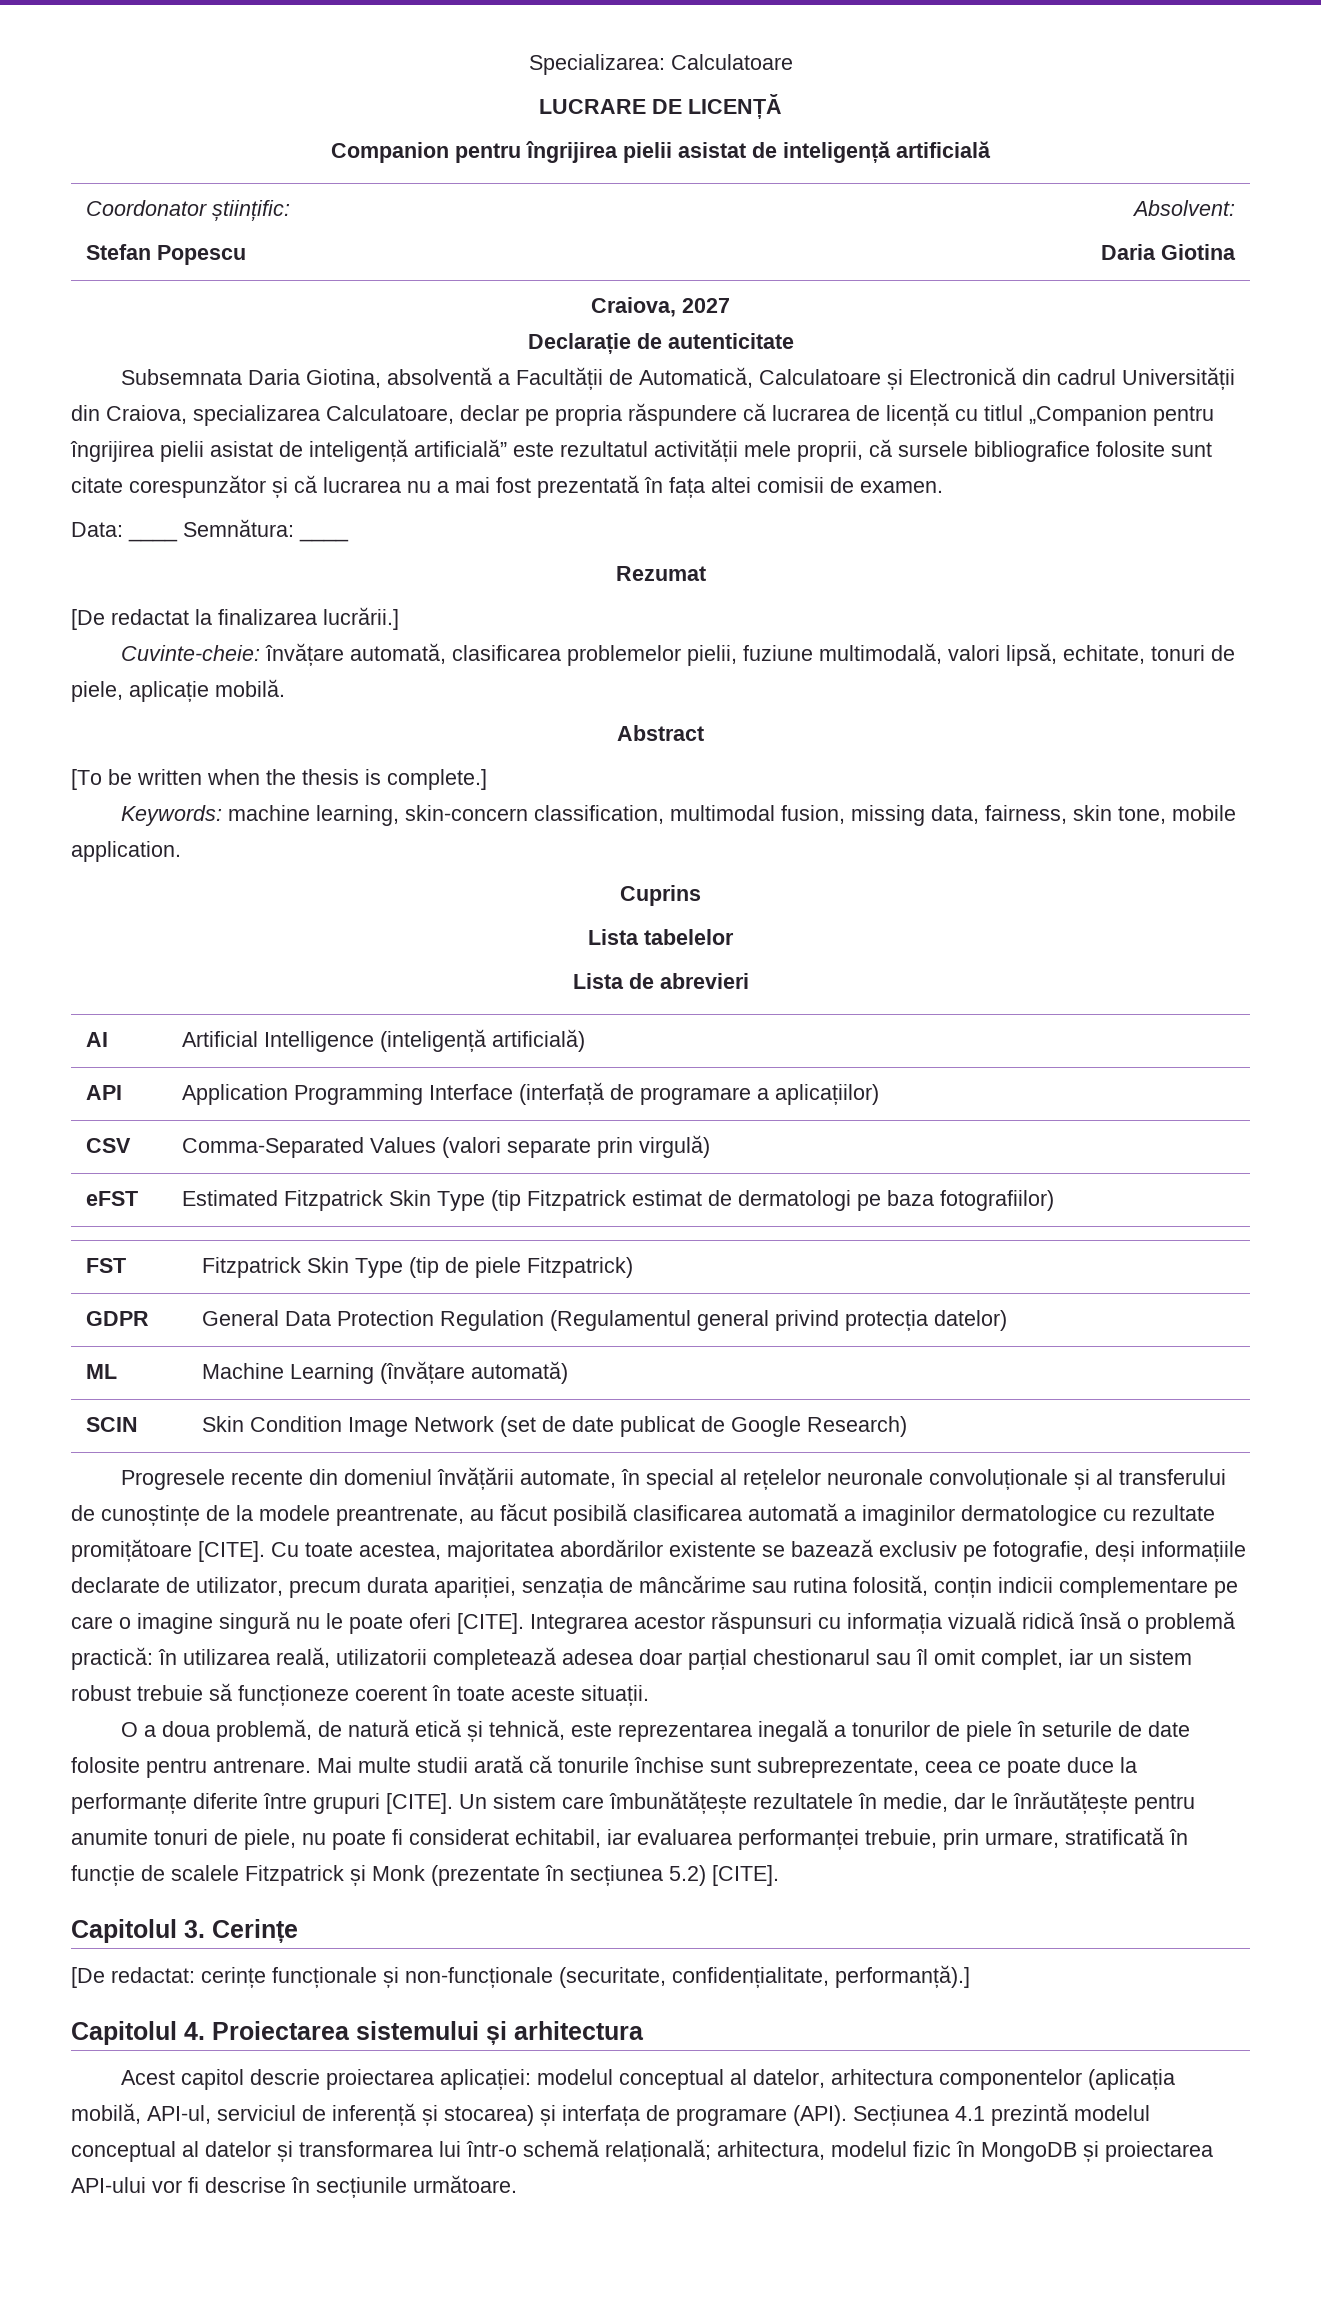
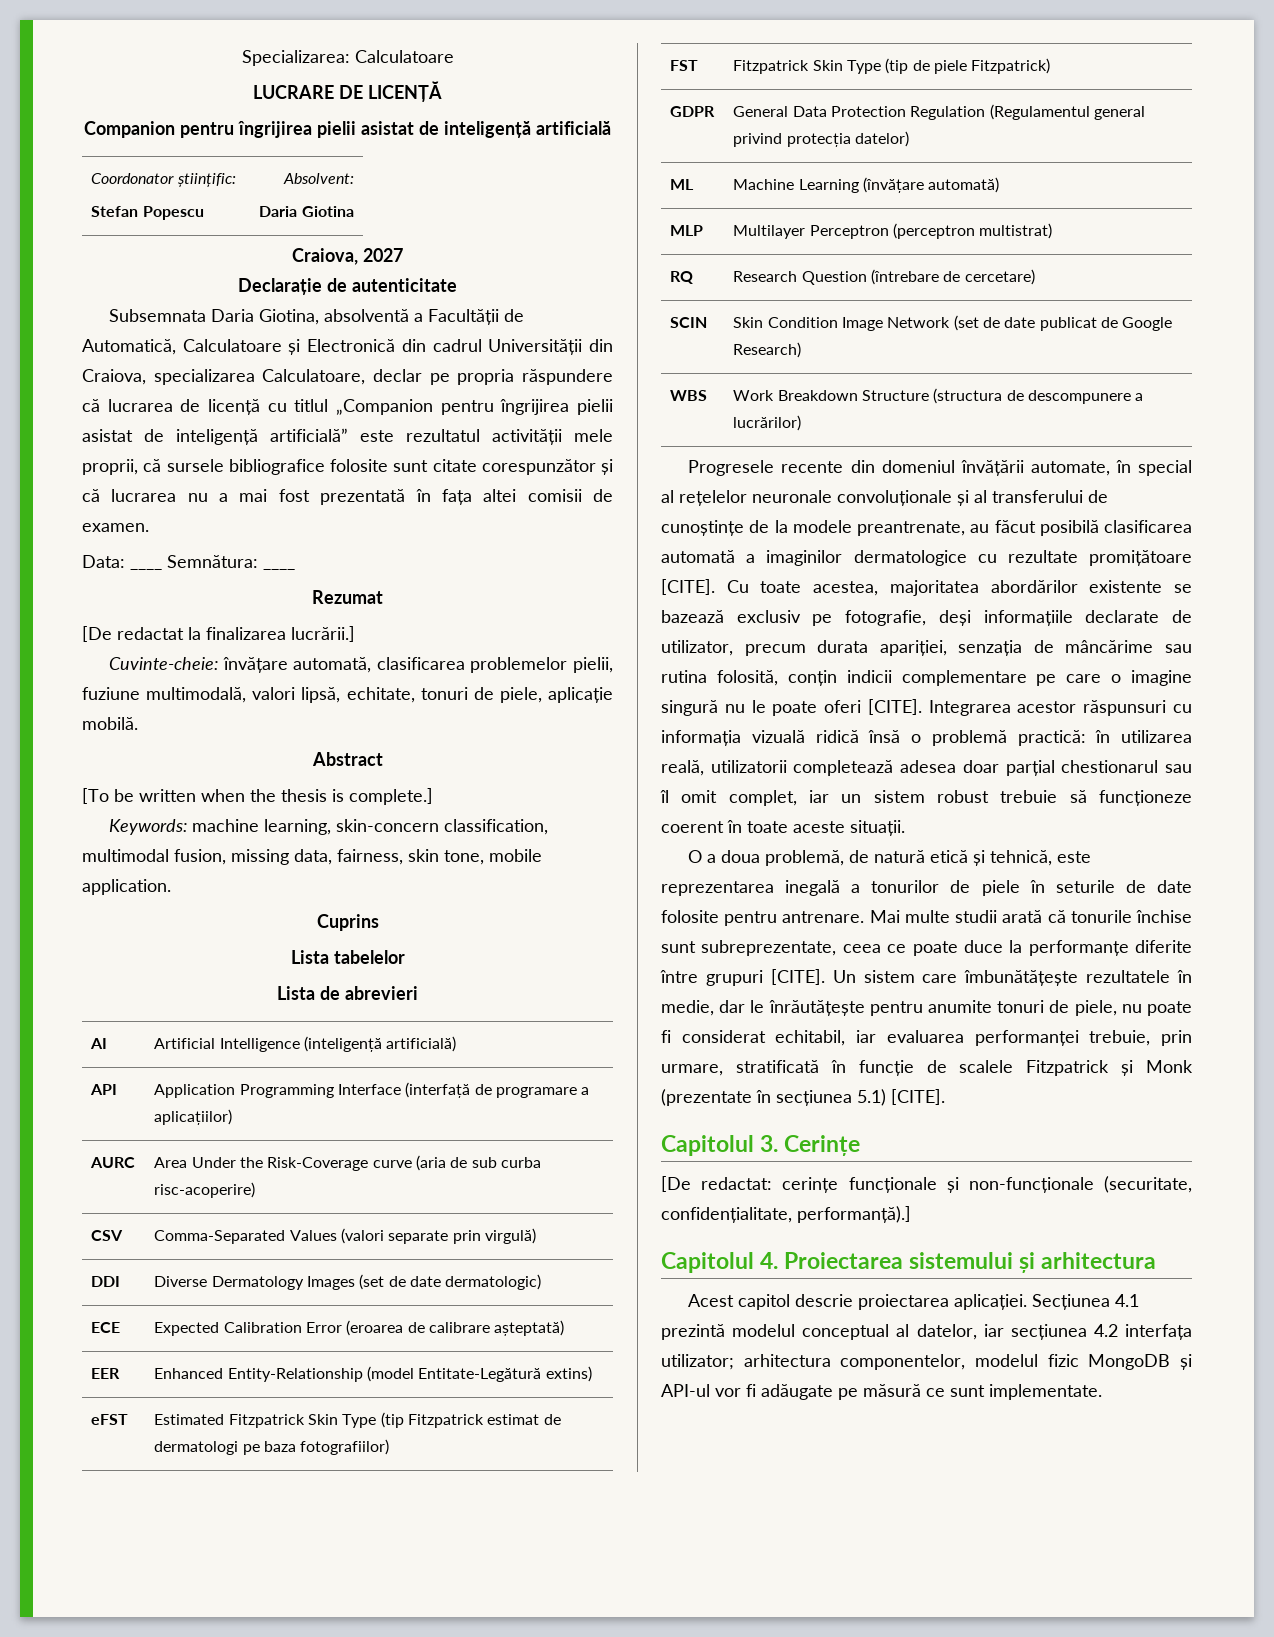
(879, 1094) none -> [90,1157,136,1168] [154,1155,541,1171] [154,1182,256,1198] // AURC | Area Under the Risk-Coverage curve (aria de sub curba risc-acoperire)
(710, 1146) none -> [91,1276,121,1287] [154,1274,542,1290] [91,1322,121,1333] [154,1320,565,1336] [91,1368,121,1379] [154,1366,592,1382] // DDI | Diverse Dermatology Images (set de date dermatologic) // ECE | Expected Calibration Error (eroarea de calibrare așteptată) // EER | Enhanced Entity-Relationship (model Entitate-Legătură extins)
(568, 1372) none -> [670,225,704,236] [733,223,1053,239] [670,271,694,284] [733,269,1035,285] // MLP | Multilayer Perceptron (perceptron multistrat) // RQ | Research Question (întrebare de cercetare)
(907, 1426) none -> [670,390,708,401] [733,388,1144,404] [733,415,802,431] // WBS | Work Breakdown Structure (structura de descompunere a lucrărilor)
[669,1865,706,1886] 5.2) -> [857,1089,886,1106] 5.1)
[439,2069,1175,2090] [71,2103,847,2126] aplicației: modelul conceptual al datelor, arhitectura componentelor (aplicația mobilă, API-ul, serviciul de inferență și stocarea) și interfața de programare (API). -> [954,1294,1028,1310] aplicației.
[205,2139,825,2162] datelor și transformarea lui într-o schemă relațională; arhitectura, -> [916,1324,1192,1340] [661,1354,966,1370] datelor, iar secțiunea 4.2 interfața utilizator; arhitectura componentelor,
[956,2141,975,2157] în -> (1079, 1360) none
[1105,2141,1213,2162] [71,2175,517,2198] proiectarea API-ului vor fi descrise în secțiunile următoare. -> [661,1384,1102,1400] API-ul vor fi adăugate pe măsură ce sunt implementate.

